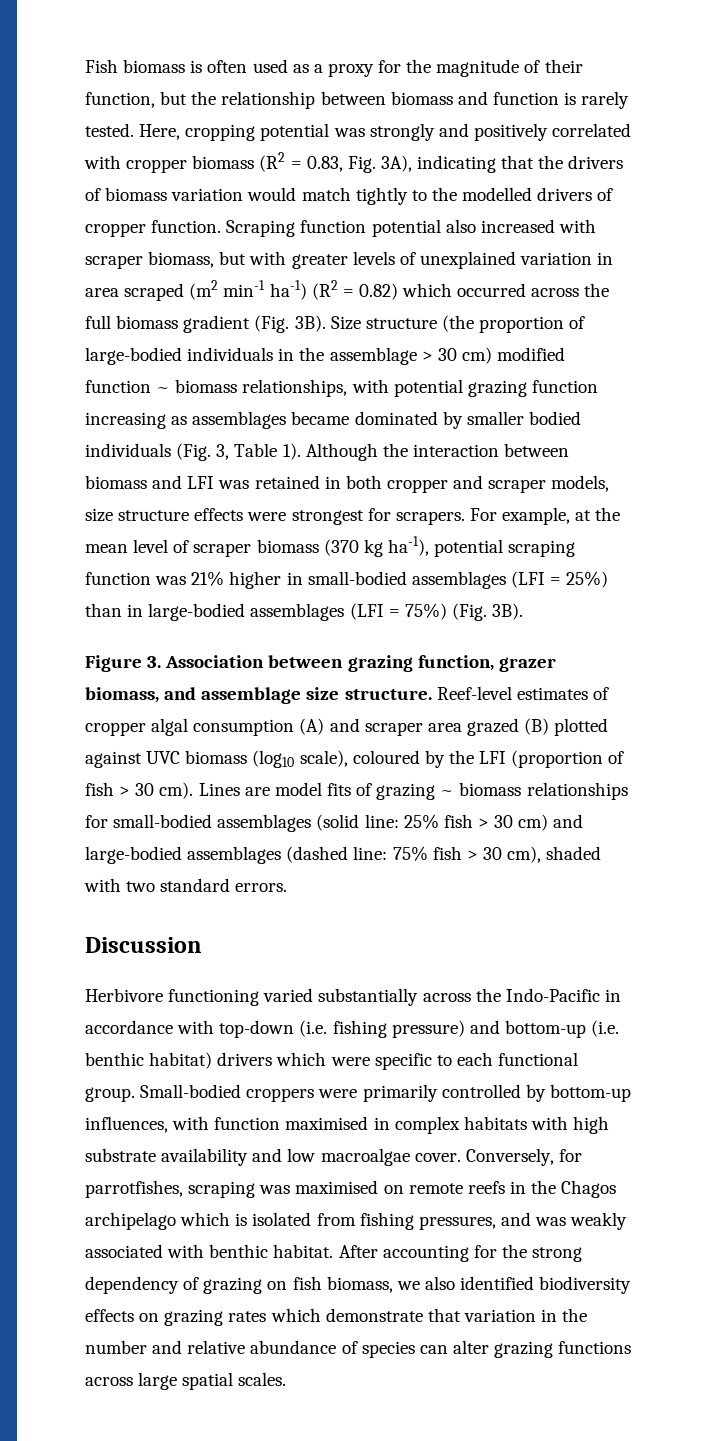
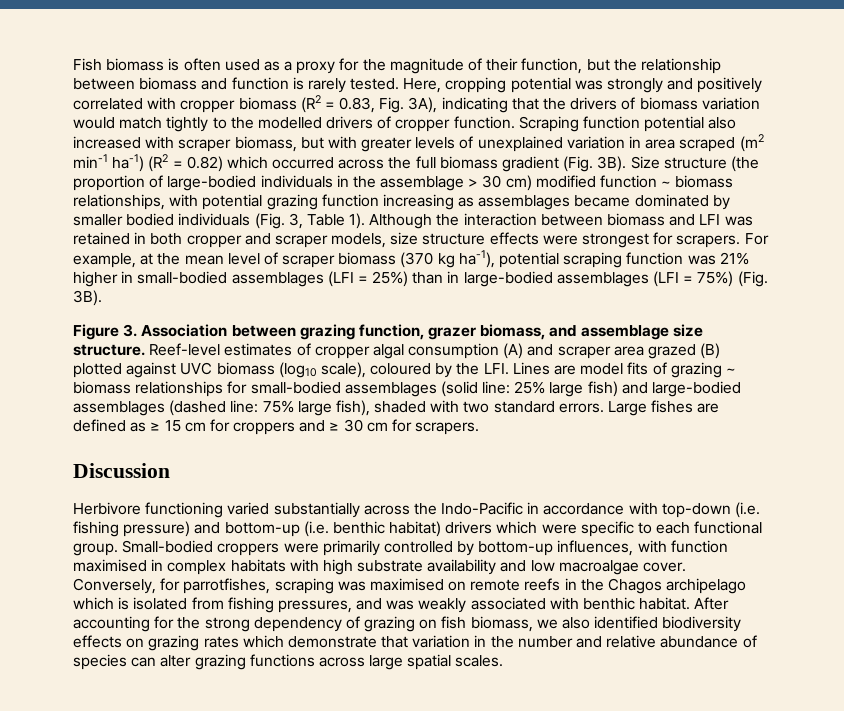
[479,750,625,768] [85,782,194,799] LFI (proportion of fish > 30 cm). -> [483,363,509,375] LFI.
[443,814,549,831] fish > 30 cm) -> [549,381,618,397] large fish)
[432,846,542,863] fish > 30 cm), -> [297,400,370,416] large fish),
(288, 887) none -> [608,400,720,416] [73,419,480,435] Large fishes are defined as ≥ 15 cm for croppers and ≥ 30 cm for scrapers.

